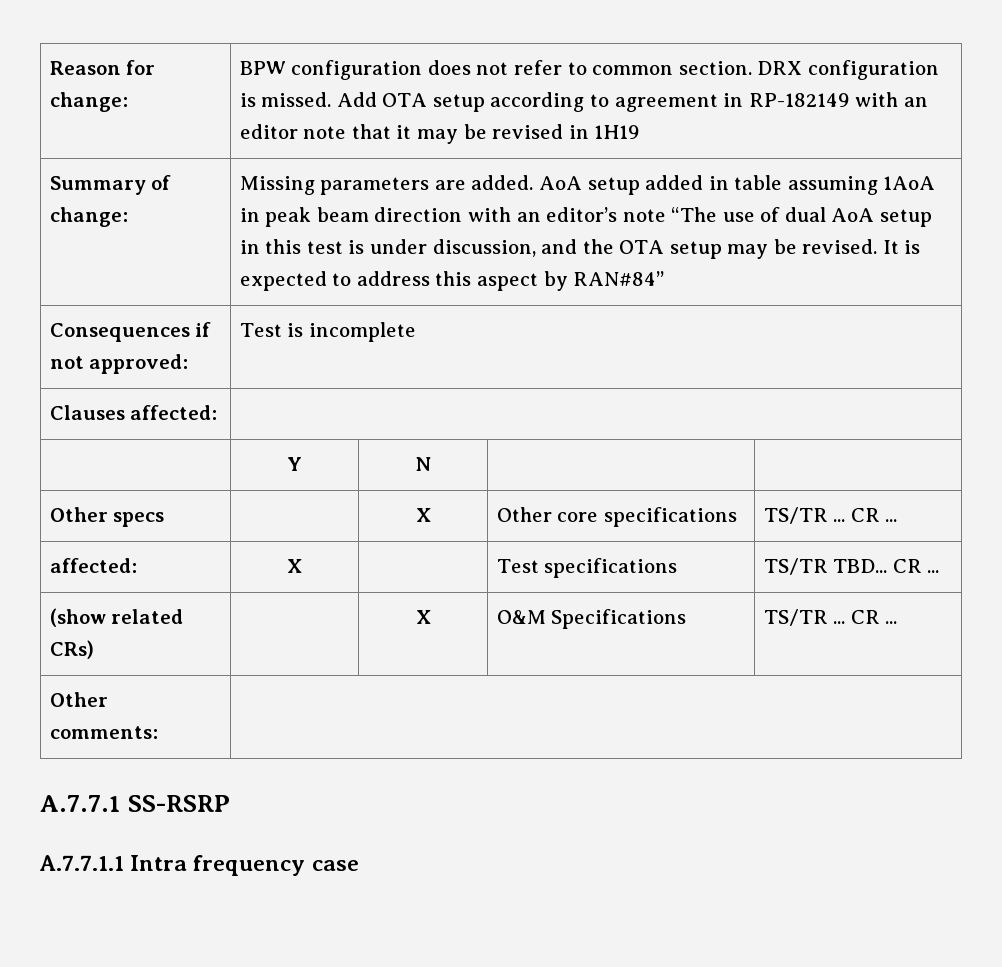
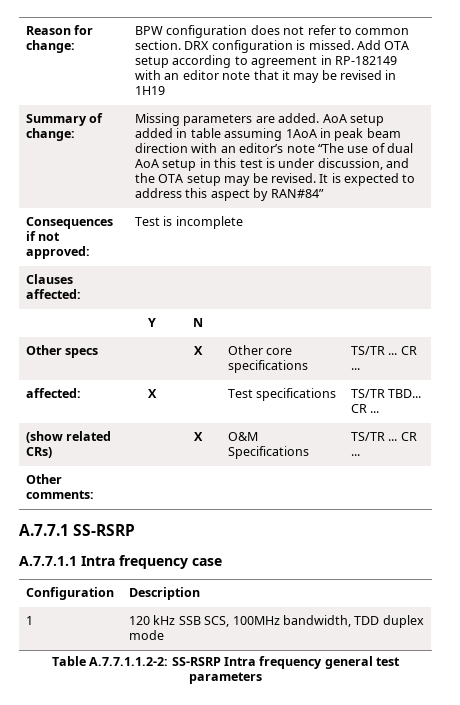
(359, 865) none -> [26,587,115,600] [129,587,201,600] [26,616,34,625] [129,615,424,628] [129,630,165,640] [51,656,401,669] [189,672,262,684] // Configuration | Description // 1 | 120 kHz SSB SCS, 100MHz bandwidth, TDD duplex mode // Table A.7.7.1.1.2-2: SS-RSRP Intra frequency general test parameters

